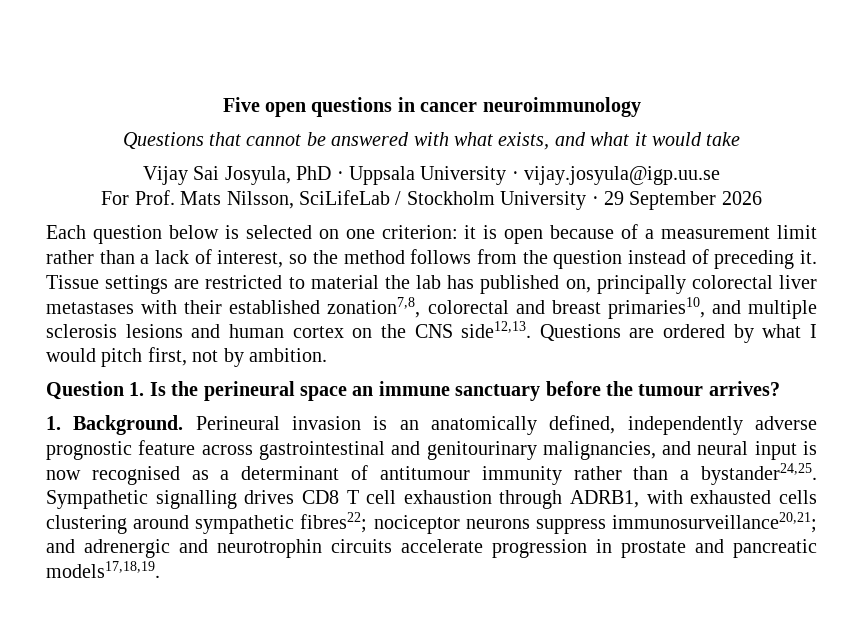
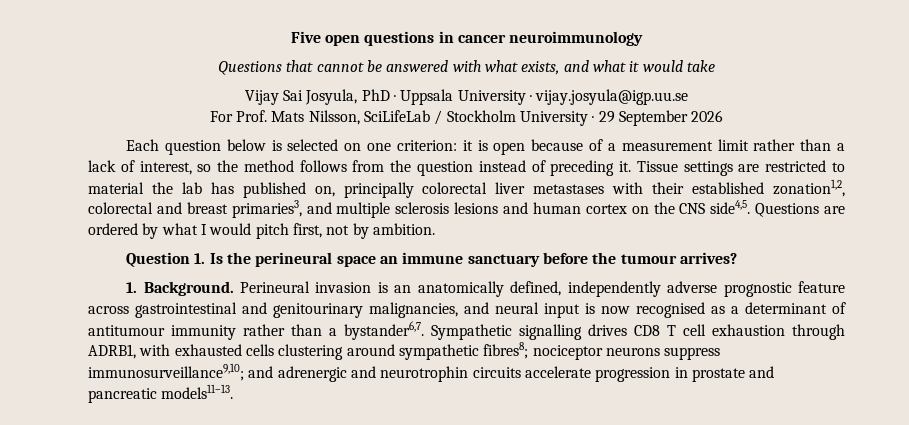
[327,297,421,318] zonation7,8, -> [773,179,845,197] zonation1,2,
[607,297,705,319] primaries10, -> [231,200,302,218] primaries3,
[461,321,532,338] side12,13. -> [710,200,751,214] side4,5.
[701,463,818,485] bystander24,25. -> [344,321,424,340] bystander6,7.
[300,512,368,533] fibres22; -> [483,342,529,359] fibres8;
[611,512,817,533] immunosurveillance20,21; -> [88,363,244,381] immunosurveillance9,10;
[46,561,160,578] models17,18,19. -> [161,384,234,399] models11–13.

